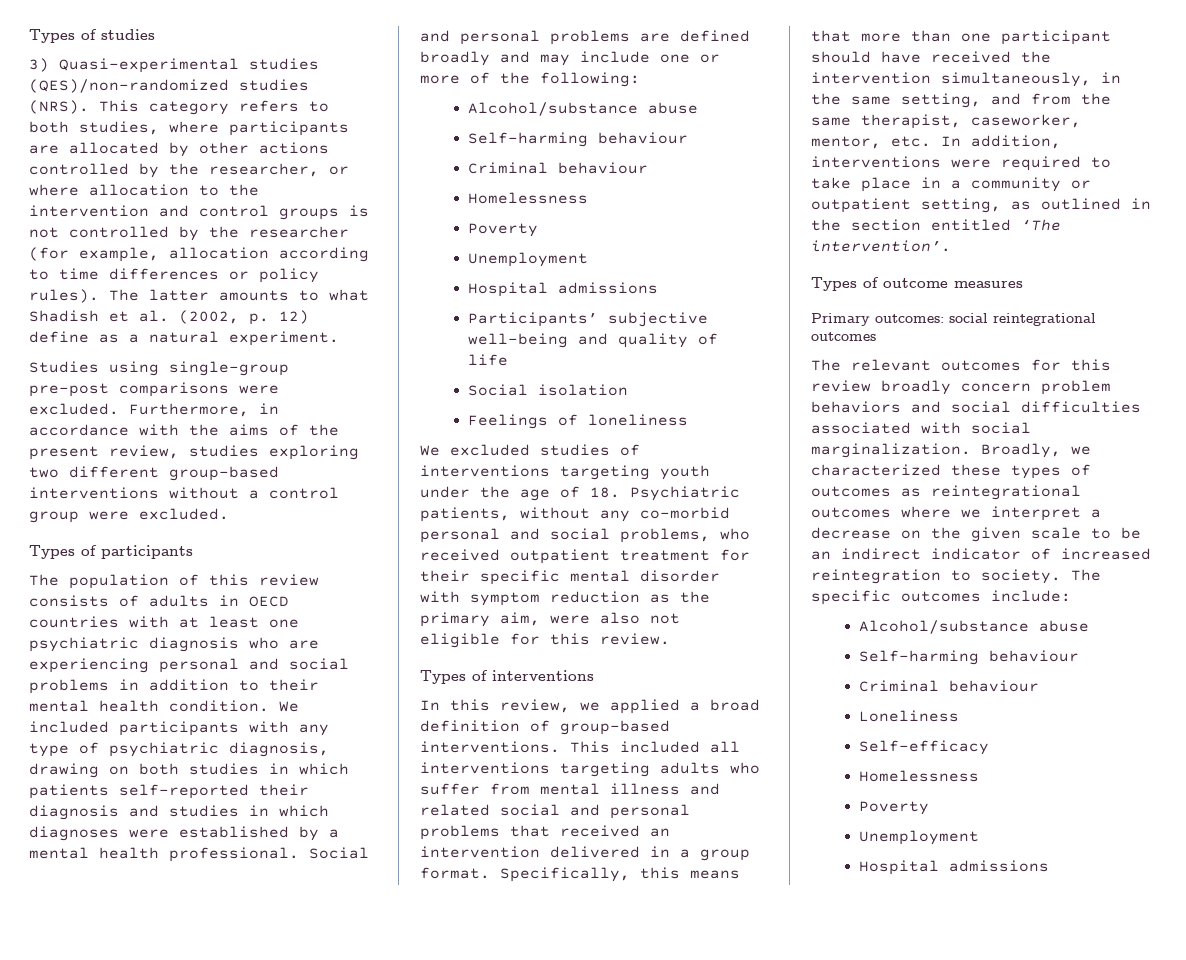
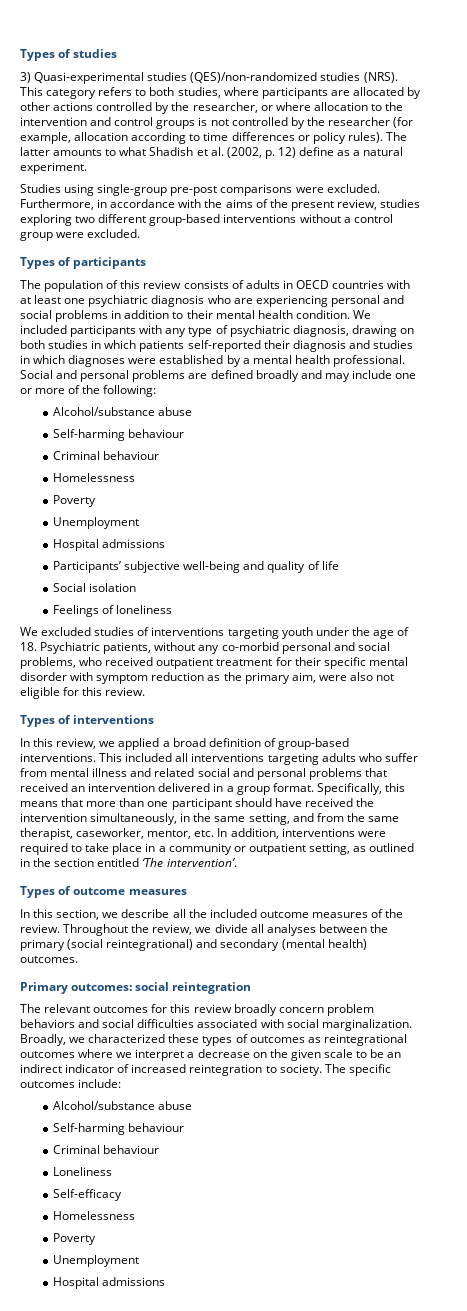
(1023, 284) none -> [20,909,404,920] [20,924,388,936] [20,939,367,951] [20,956,78,963] // In this section, we describe all the included outcome measures of the review. Throughout the review, we divide all analyses between the primary (social reintegrational) and secondary (mental health) outcomes.
[993,313,1096,326] [811,332,876,341] reintegrational outcomes -> [172,982,252,994] reintegration

